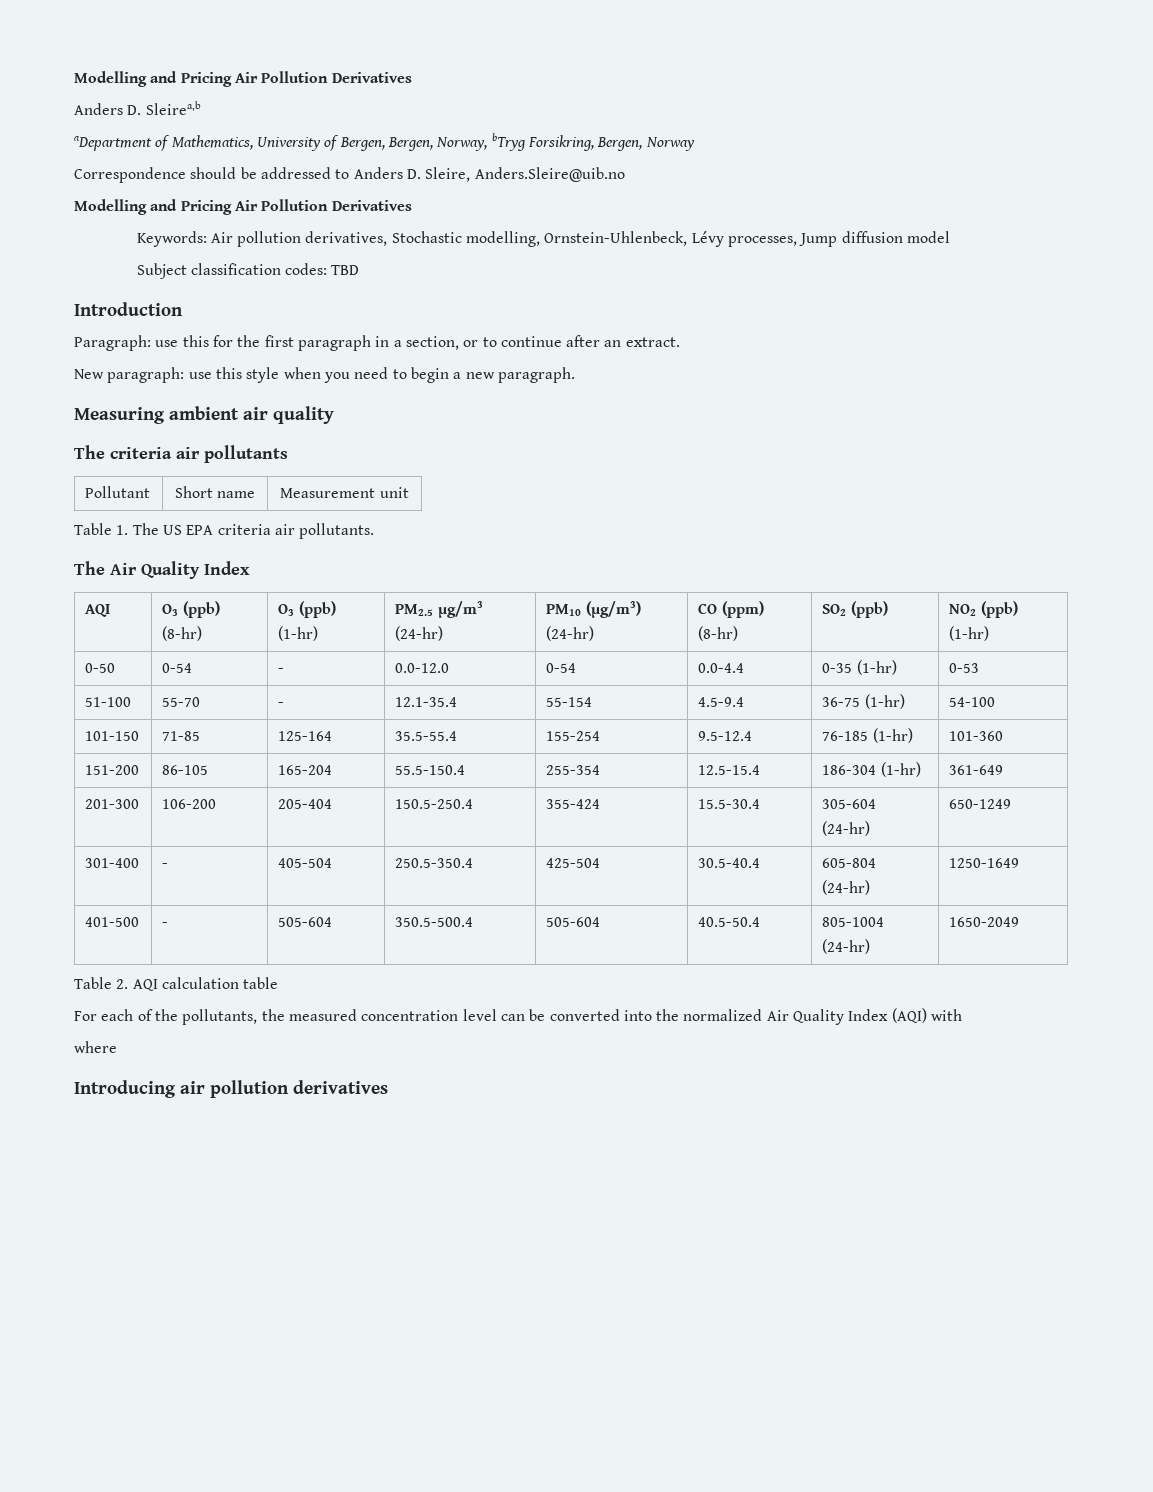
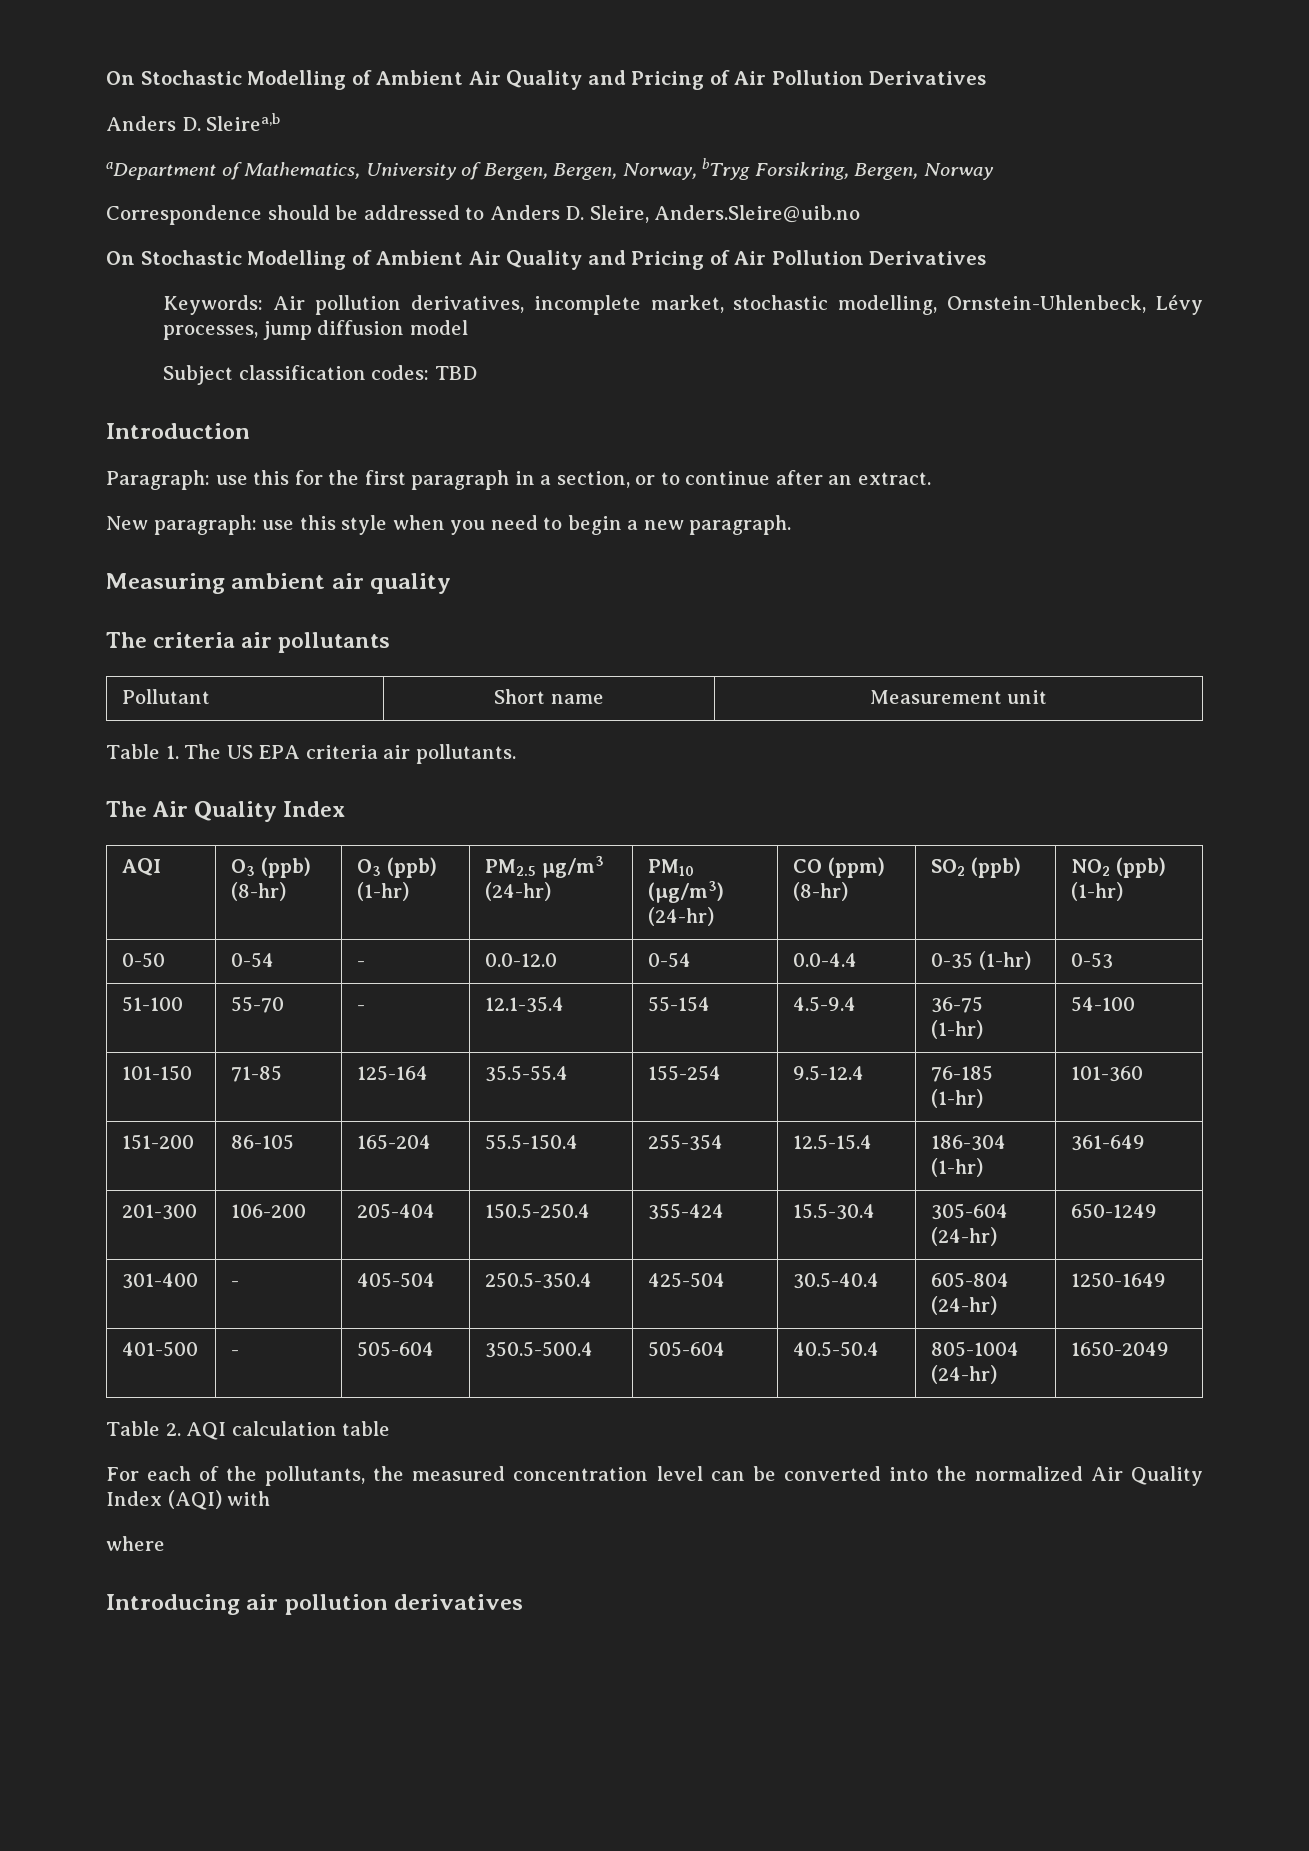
[74,71,232,87] Modelling and Pricing -> [106,70,730,90] On Stochastic Modelling of Ambient Air Quality and Pricing of
[74,199,232,215] Modelling and Pricing -> [106,250,730,270] On Stochastic Modelling of Ambient Air Quality and Pricing of
[391,231,462,243] Stochastic -> [533,295,829,315] incomplete market, stochastic
[799,233,838,247] Jump -> [262,321,312,340] jump

